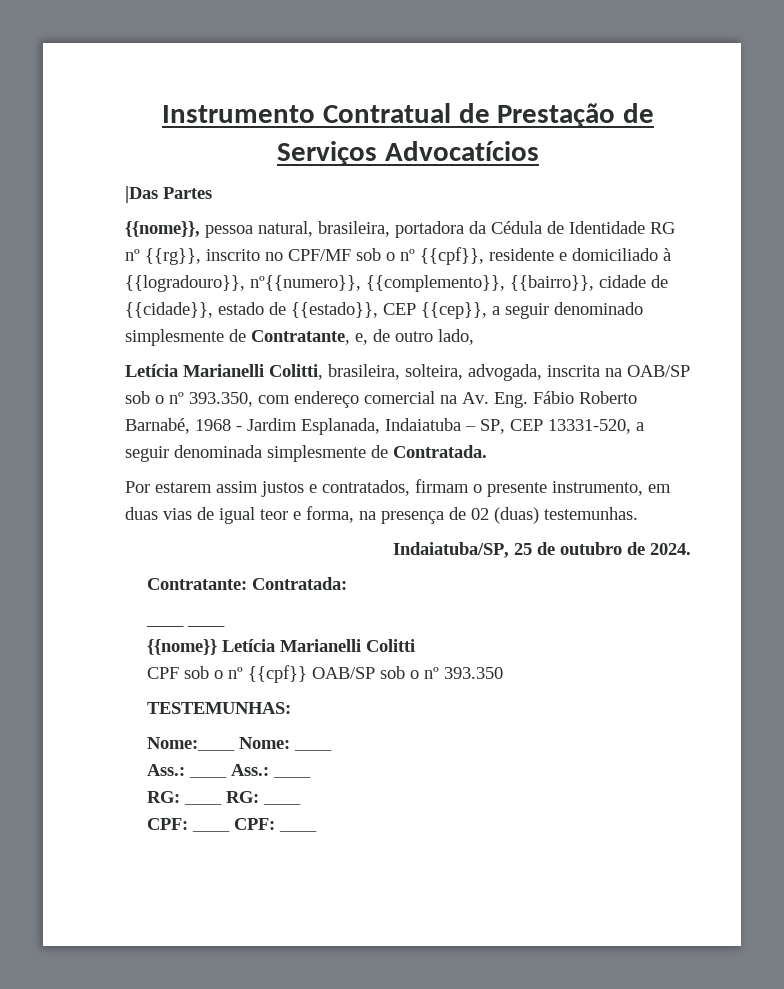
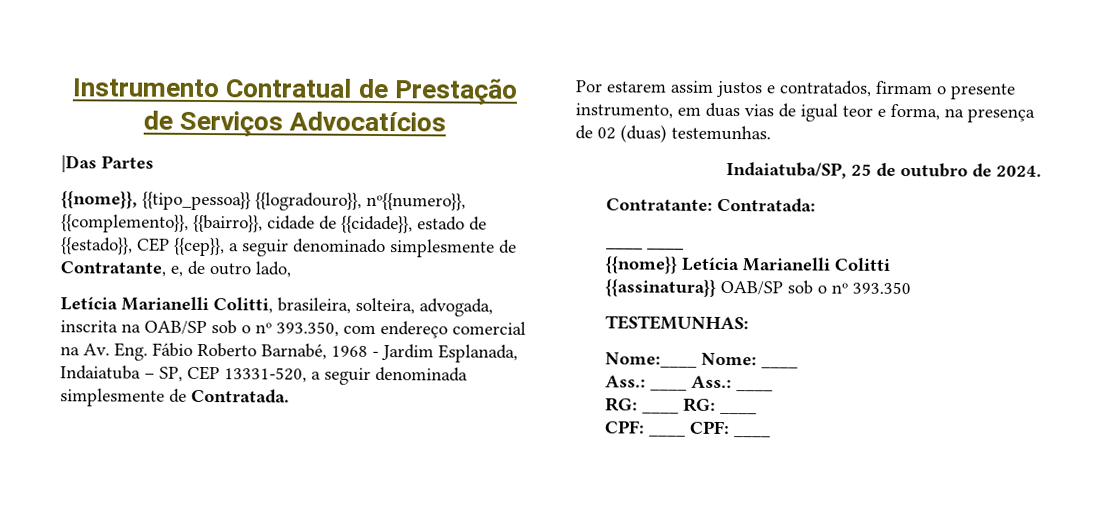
[205,221,675,238] [125,247,671,265] pessoa natural, brasileira, portadora da Cédula de Identidade RG nº {{rg}}, inscrito no CPF/MF sob o nº {{cpf}}, residente e domiciliado à -> [142,191,251,211] {{tipo_pessoa}}
[147,665,308,683] CPF sob o nº {{cpf}} -> [604,279,716,297] {{assinatura}}

